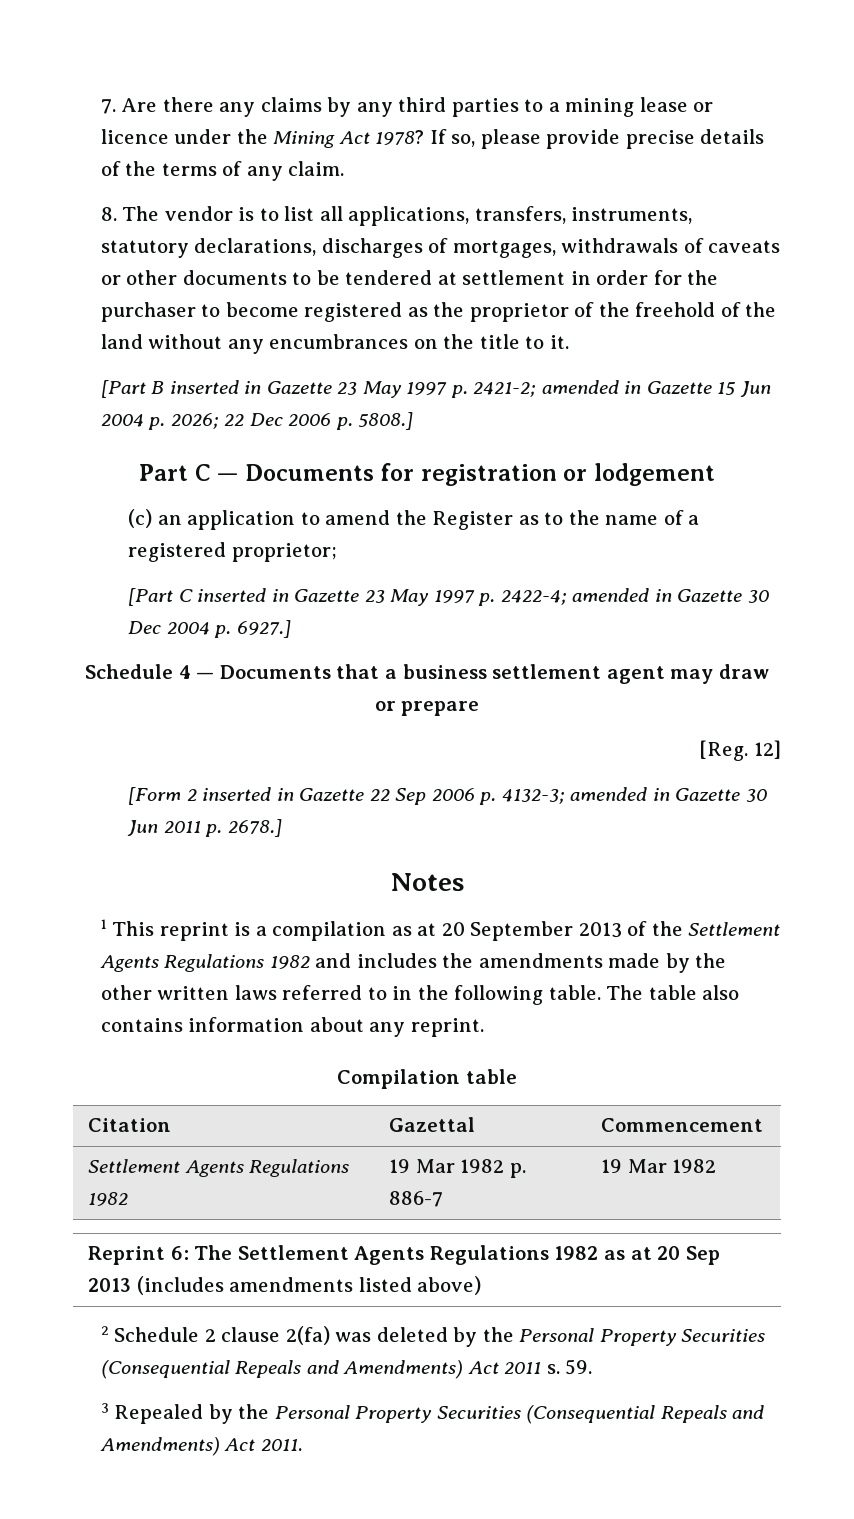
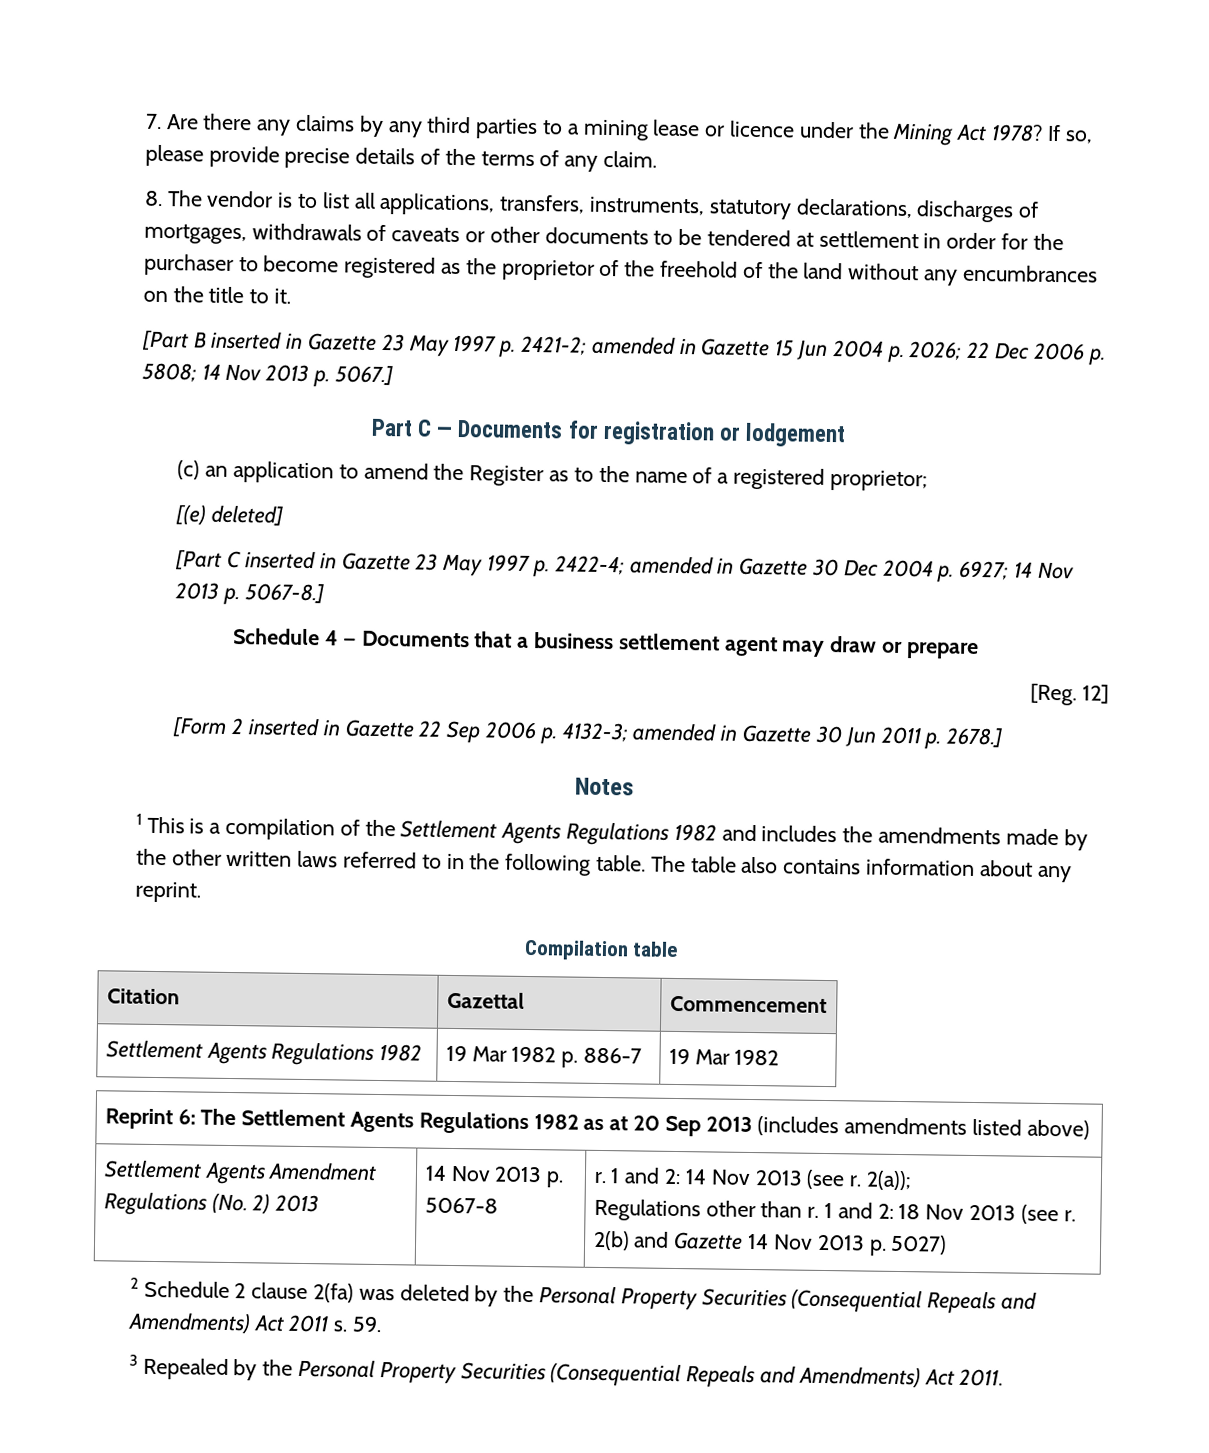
[358,412,414,430] 5808.] -> [141,362,393,388] 5808; 14 Nov 2013 p. 5067.]
(337, 552) none -> [175,504,284,526] // [(e) deleted]
[236,620,291,638] 6927.] -> [959,560,1075,581] [175,582,325,606] 6927; 14 Nov 2013 p. 5067-8.]
[159,922,229,941] reprint -> (185, 825) none
[391,921,622,941] as at 20 September 2013 -> (335, 829) none
(482, 1285) none -> [103,1159,378,1185] [103,1191,320,1216] [424,1165,565,1188] [424,1197,498,1214] [593,1167,912,1191] [593,1198,1076,1225] [592,1230,948,1256] // Settlement Agents Amendment Regulations (No. 2) 2013 | 14 Nov 2013 p. 5067-8 | r. 1 and 2: 14 Nov 2013 (see r. 2(a)); // Regulations other than r. 1 and 2: 18 Nov 2013 (see r. 2(b) and Gazette 14 Nov 2013 p. 5027)

